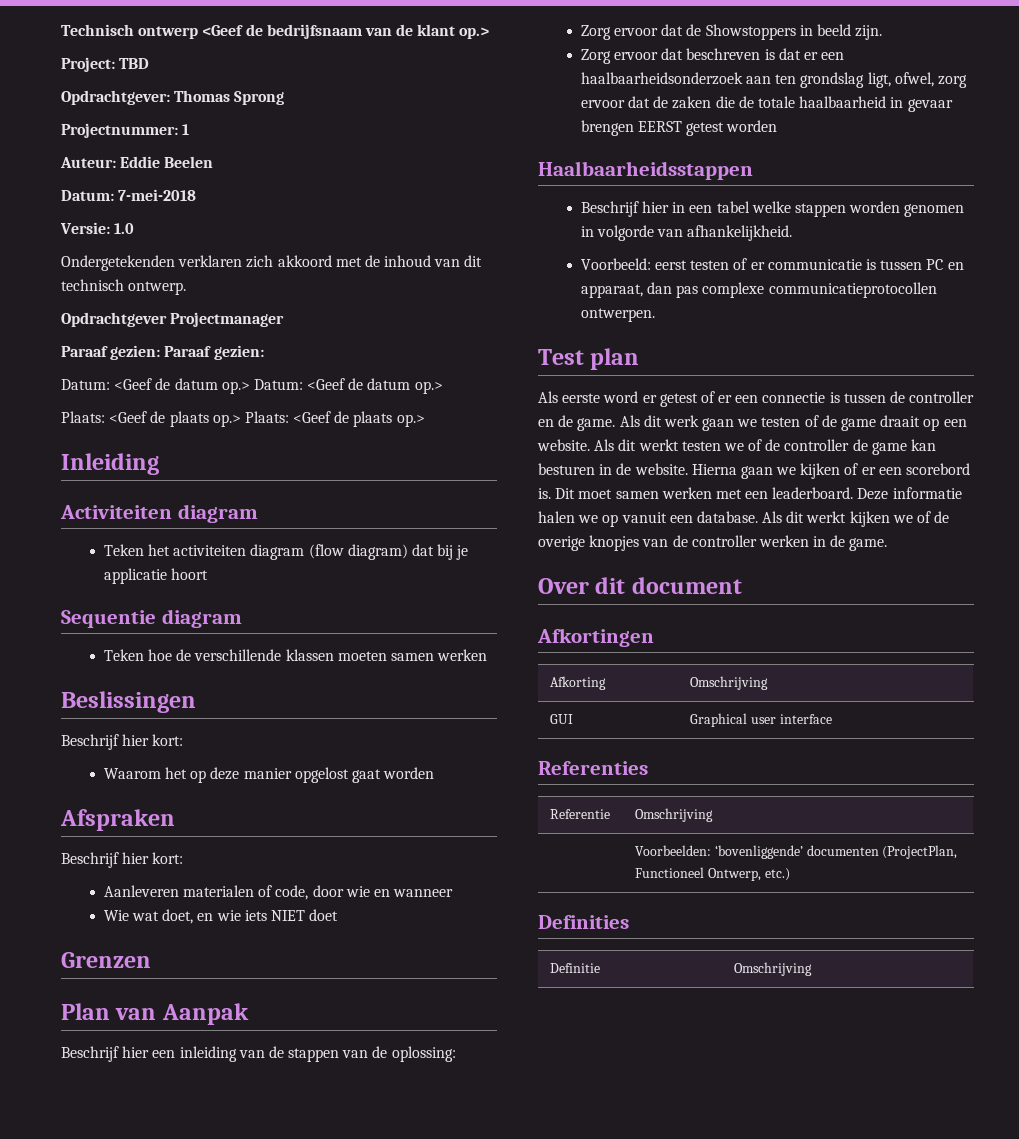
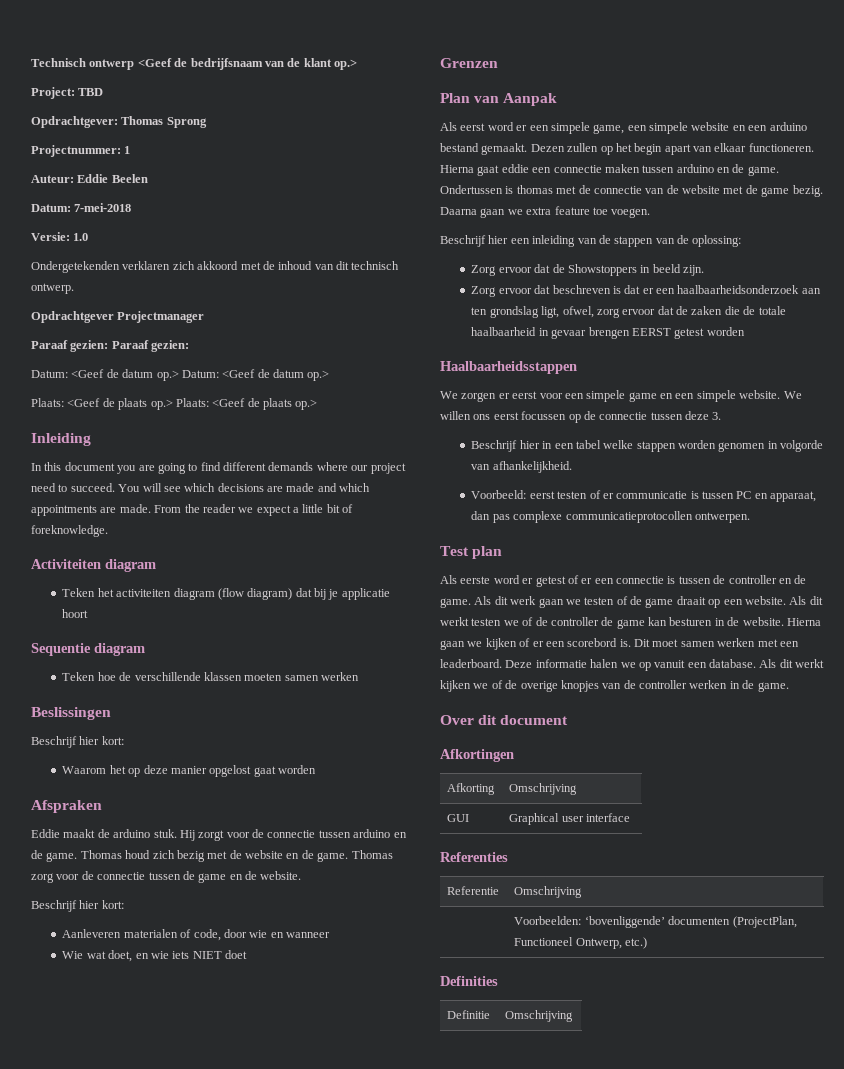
(159, 464) none -> [31,462,406,474] [31,483,371,492] [31,504,354,516] [31,525,108,537] // In this document you are going to find different demands where our project need to succeed. You will see which decisions are made and which appointments are made. From the reader we expect a little bit of foreknowledge.
(175, 820) none -> [31,829,407,841] [31,850,393,862] [31,871,302,883] // Eddie maakt de arduino stuk. Hij zorgt voor de connectie tussen arduino en de game. Thomas houd zich bezig met de website en de game. Thomas zorg voor de connectie tussen de game en de website.
(249, 1014) none -> [440,122,807,134] [440,143,814,155] [440,164,779,176] [440,185,823,197] [440,206,651,218] // Als eerst word er een simpele game, een simpele website en een arduino bestand gemaakt. Dezen zullen op het begin apart van elkaar functioneren. Hierna gaat eddie een connectie maken tussen arduino en de game. Ondertussen is thomas met de connectie van de website met de game bezig. Daarna gaan we extra feature toe voegen.
(753, 170) none -> [440,390,802,402] [440,411,722,423] // We zorgen er eerst voor een simpele game en een simpele website. We willen ons eerst focussen op de connectie tussen deze 3.

